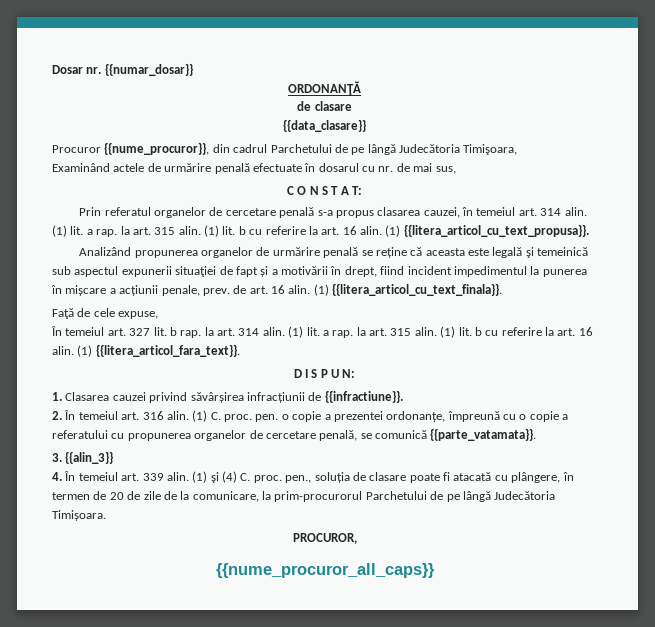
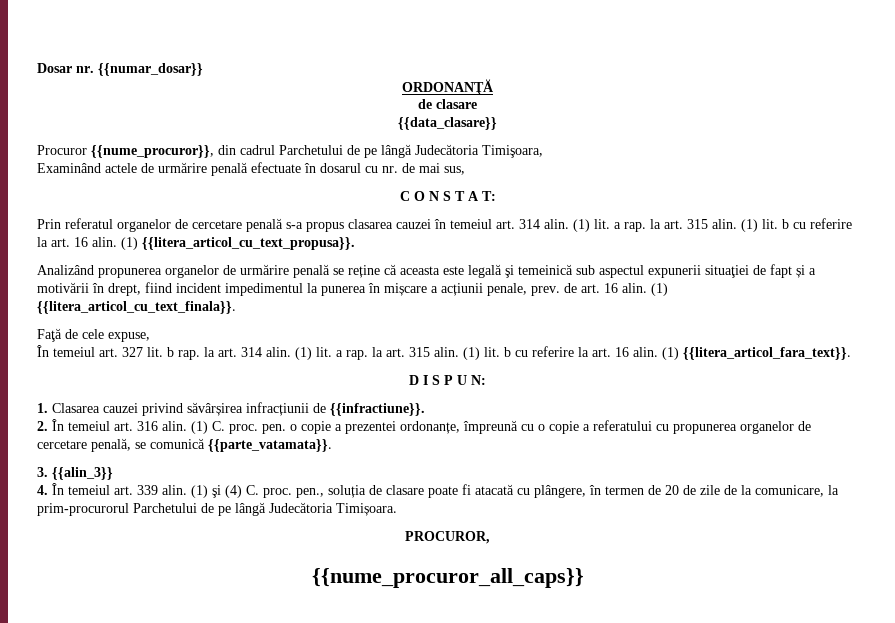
[423,207,460,218] cauzei, -> [396,219,431,229] cauzei

